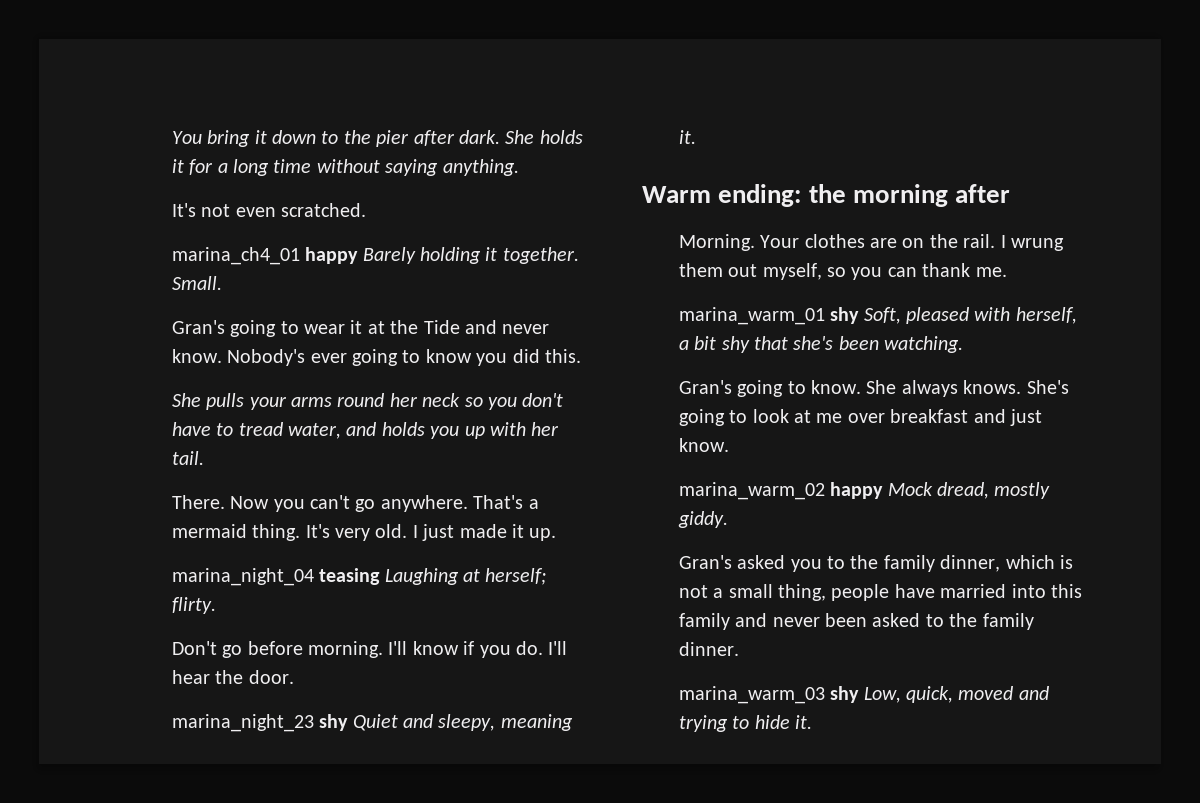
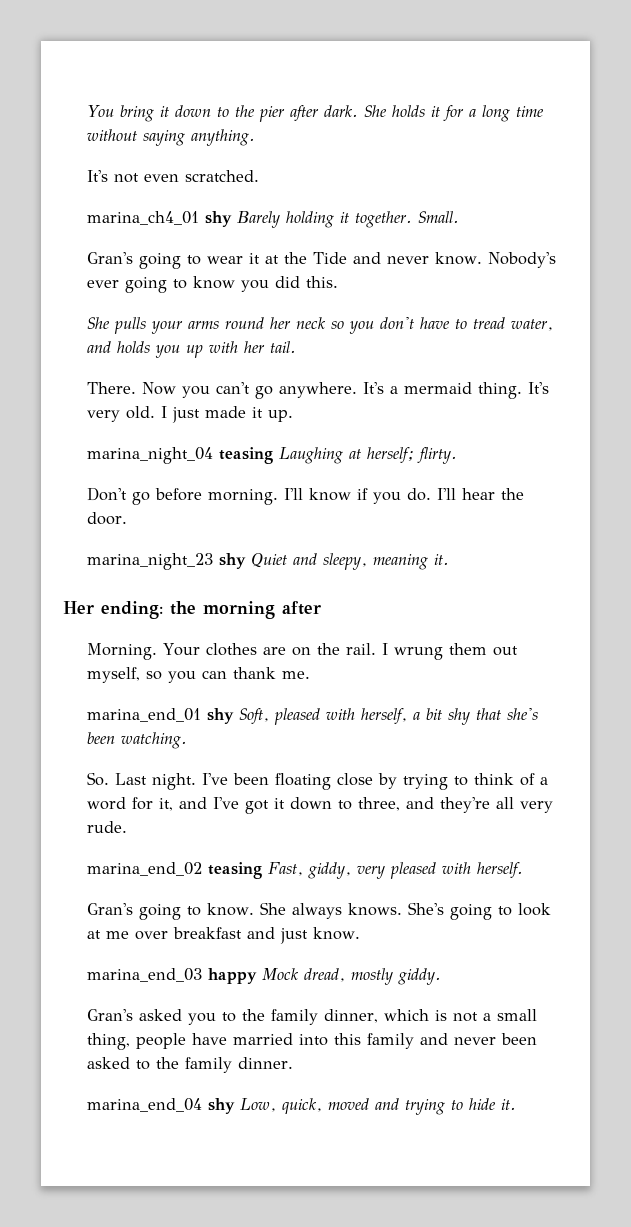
[305,247,359,264] happy -> [205,211,233,227] shy
[473,495,524,509] That's -> [363,382,385,394] It's
[642,186,711,203] Warm -> [63,601,94,614] Her
[678,307,825,325] marina_warm_01 -> [87,708,202,722] marina_end_01
(964, 344) none -> [87,772,549,790] [87,797,554,814] [87,821,128,833] [87,862,524,879] // So. Last night. I've been floating close by trying to think of a word for it, and I've got it down to three, and they're all very rude. // marina_end_02 teasing Fast, giddy, very pleased with herself.
[678,482,825,500] marina_warm_02 -> [87,968,203,982] marina_end_03
[678,686,825,704] marina_warm_03 -> [87,1098,203,1112] marina_end_04

